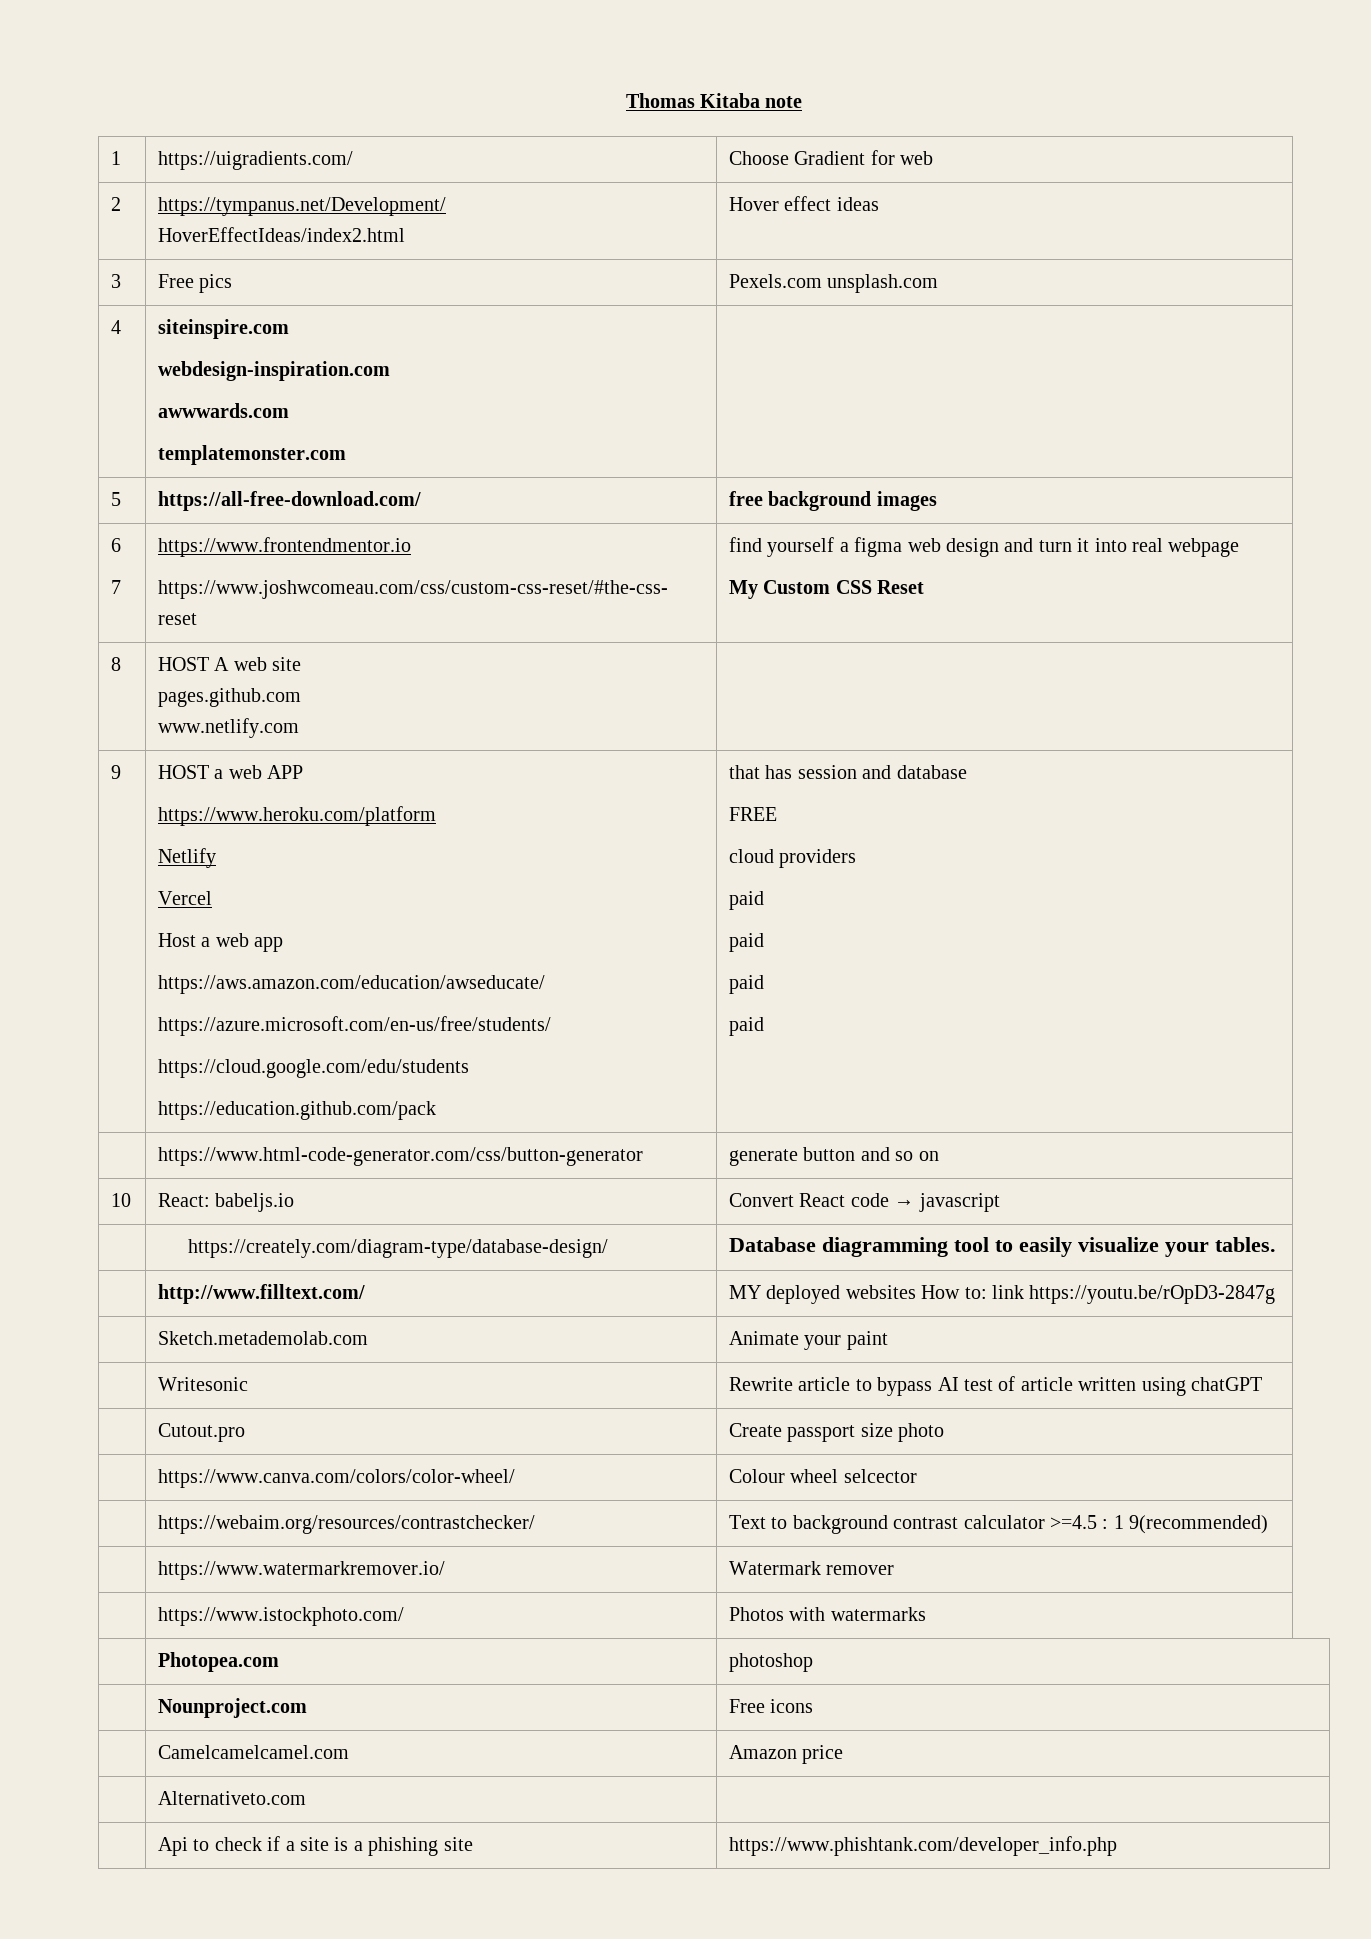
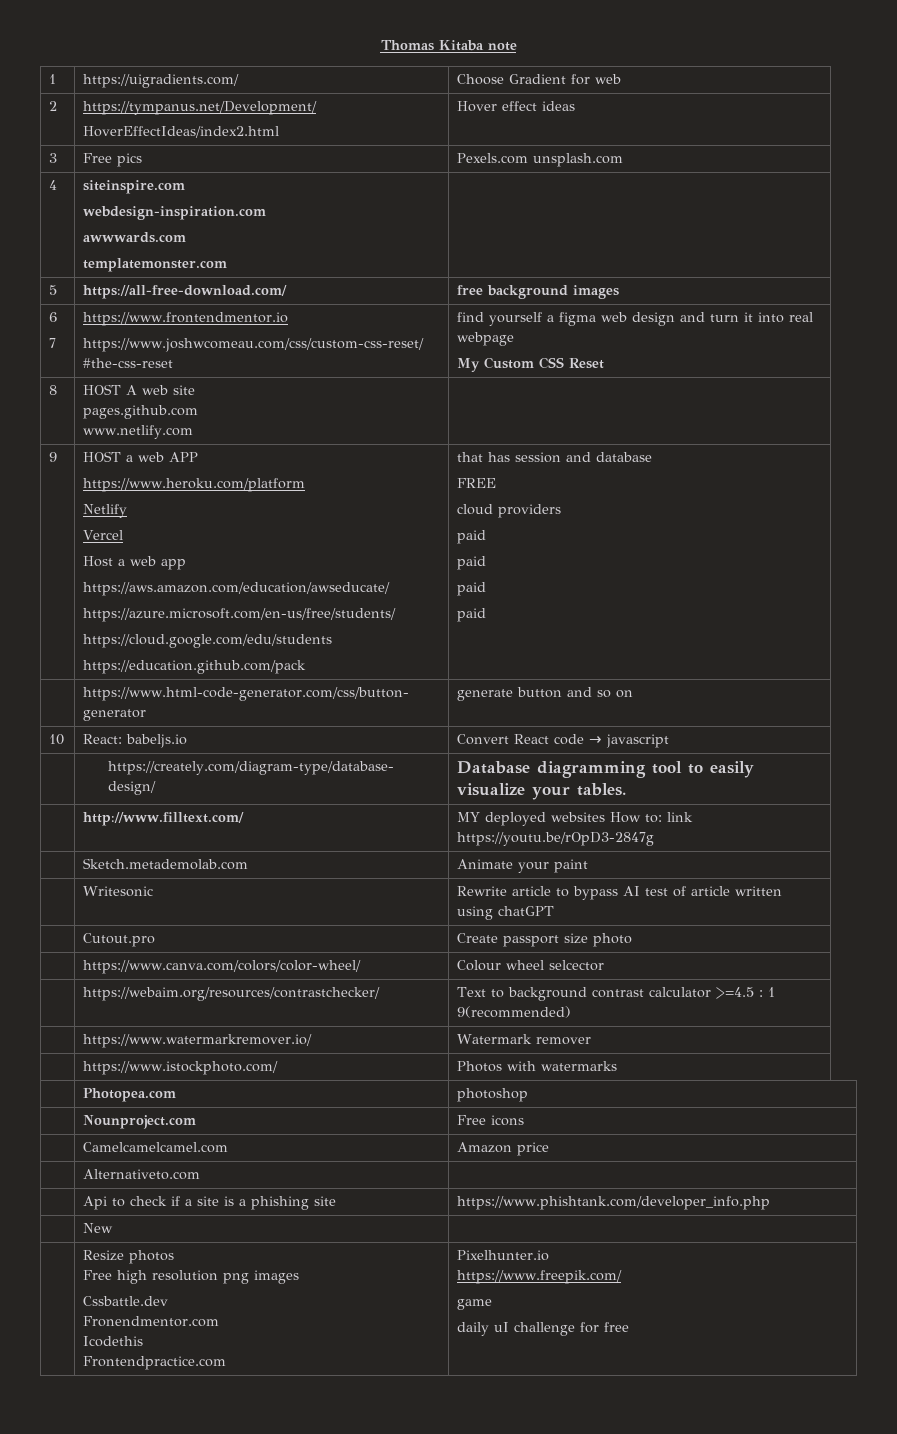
(1118, 1846) none -> [83,1223,114,1233] [83,1250,175,1264] [83,1270,300,1284] [83,1296,169,1306] [83,1316,220,1327] [83,1336,144,1347] [83,1356,227,1370] [457,1250,550,1261] [457,1270,623,1284] [457,1299,493,1310] [457,1322,630,1336] // | New | // | Resize photos // Free high resolution png images // Cssbattle.dev // Fronendmentor.com // Icodethis // Frontendpractice.com | Pixelhunter.io // https://www.freepik.com/ // game // daily uI challenge for free

